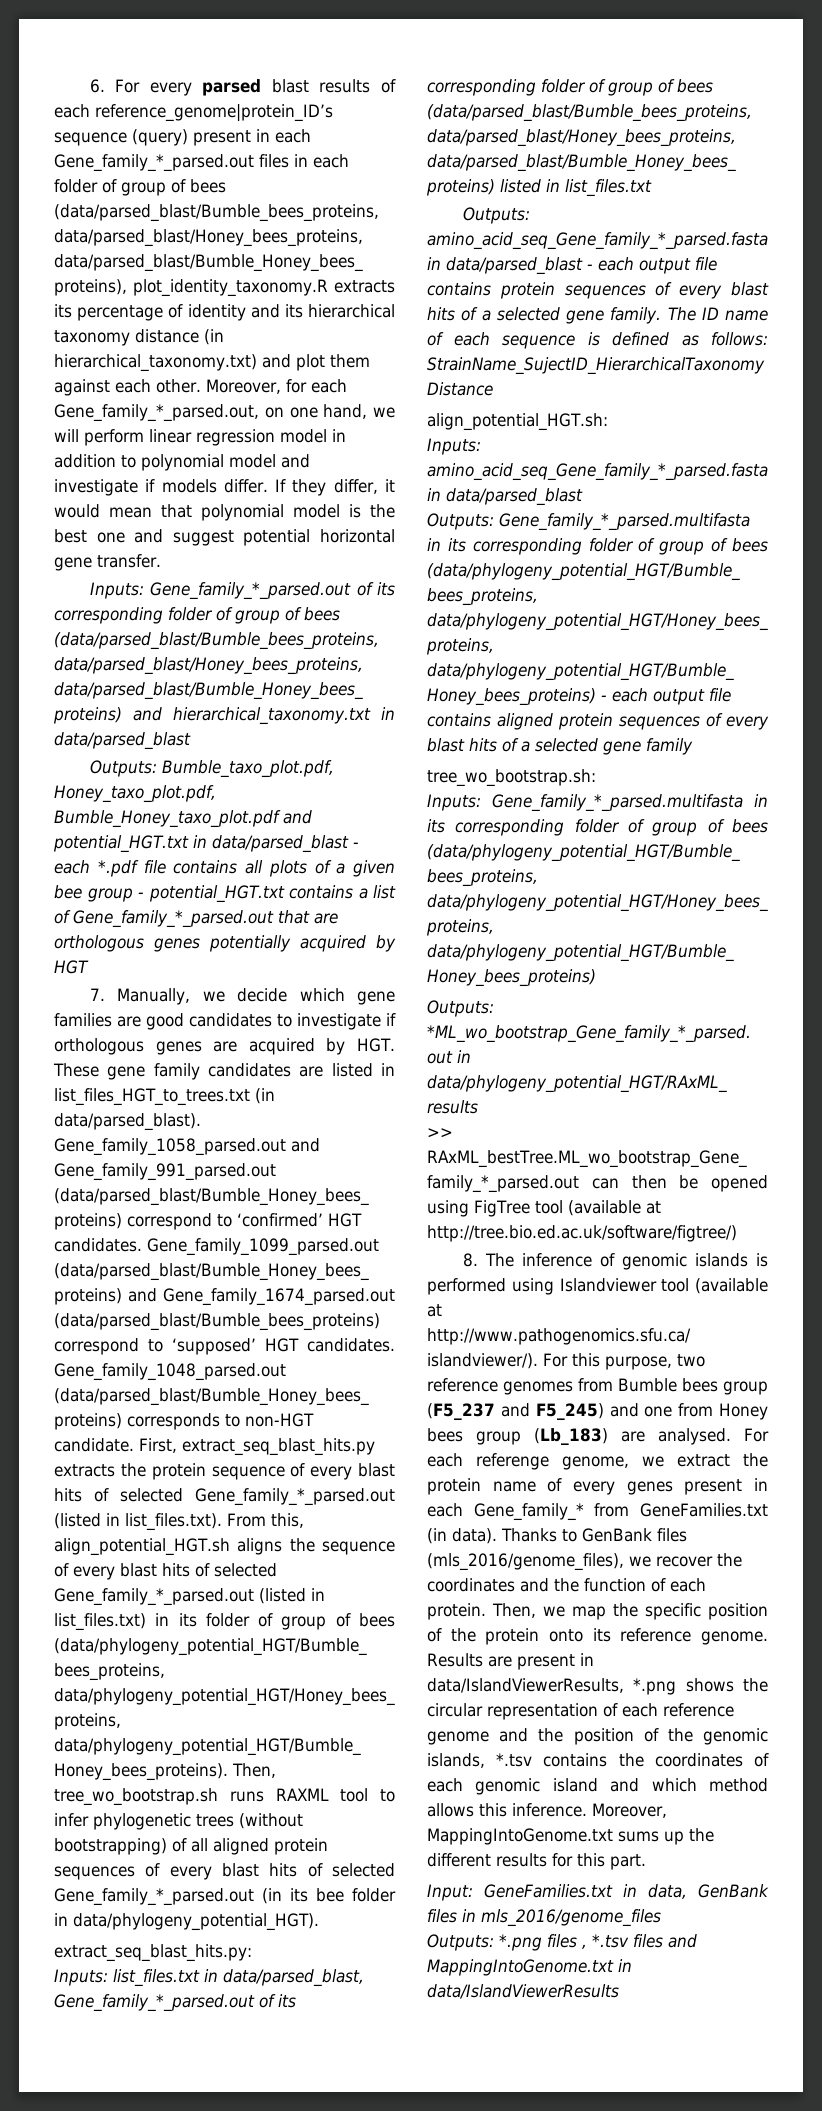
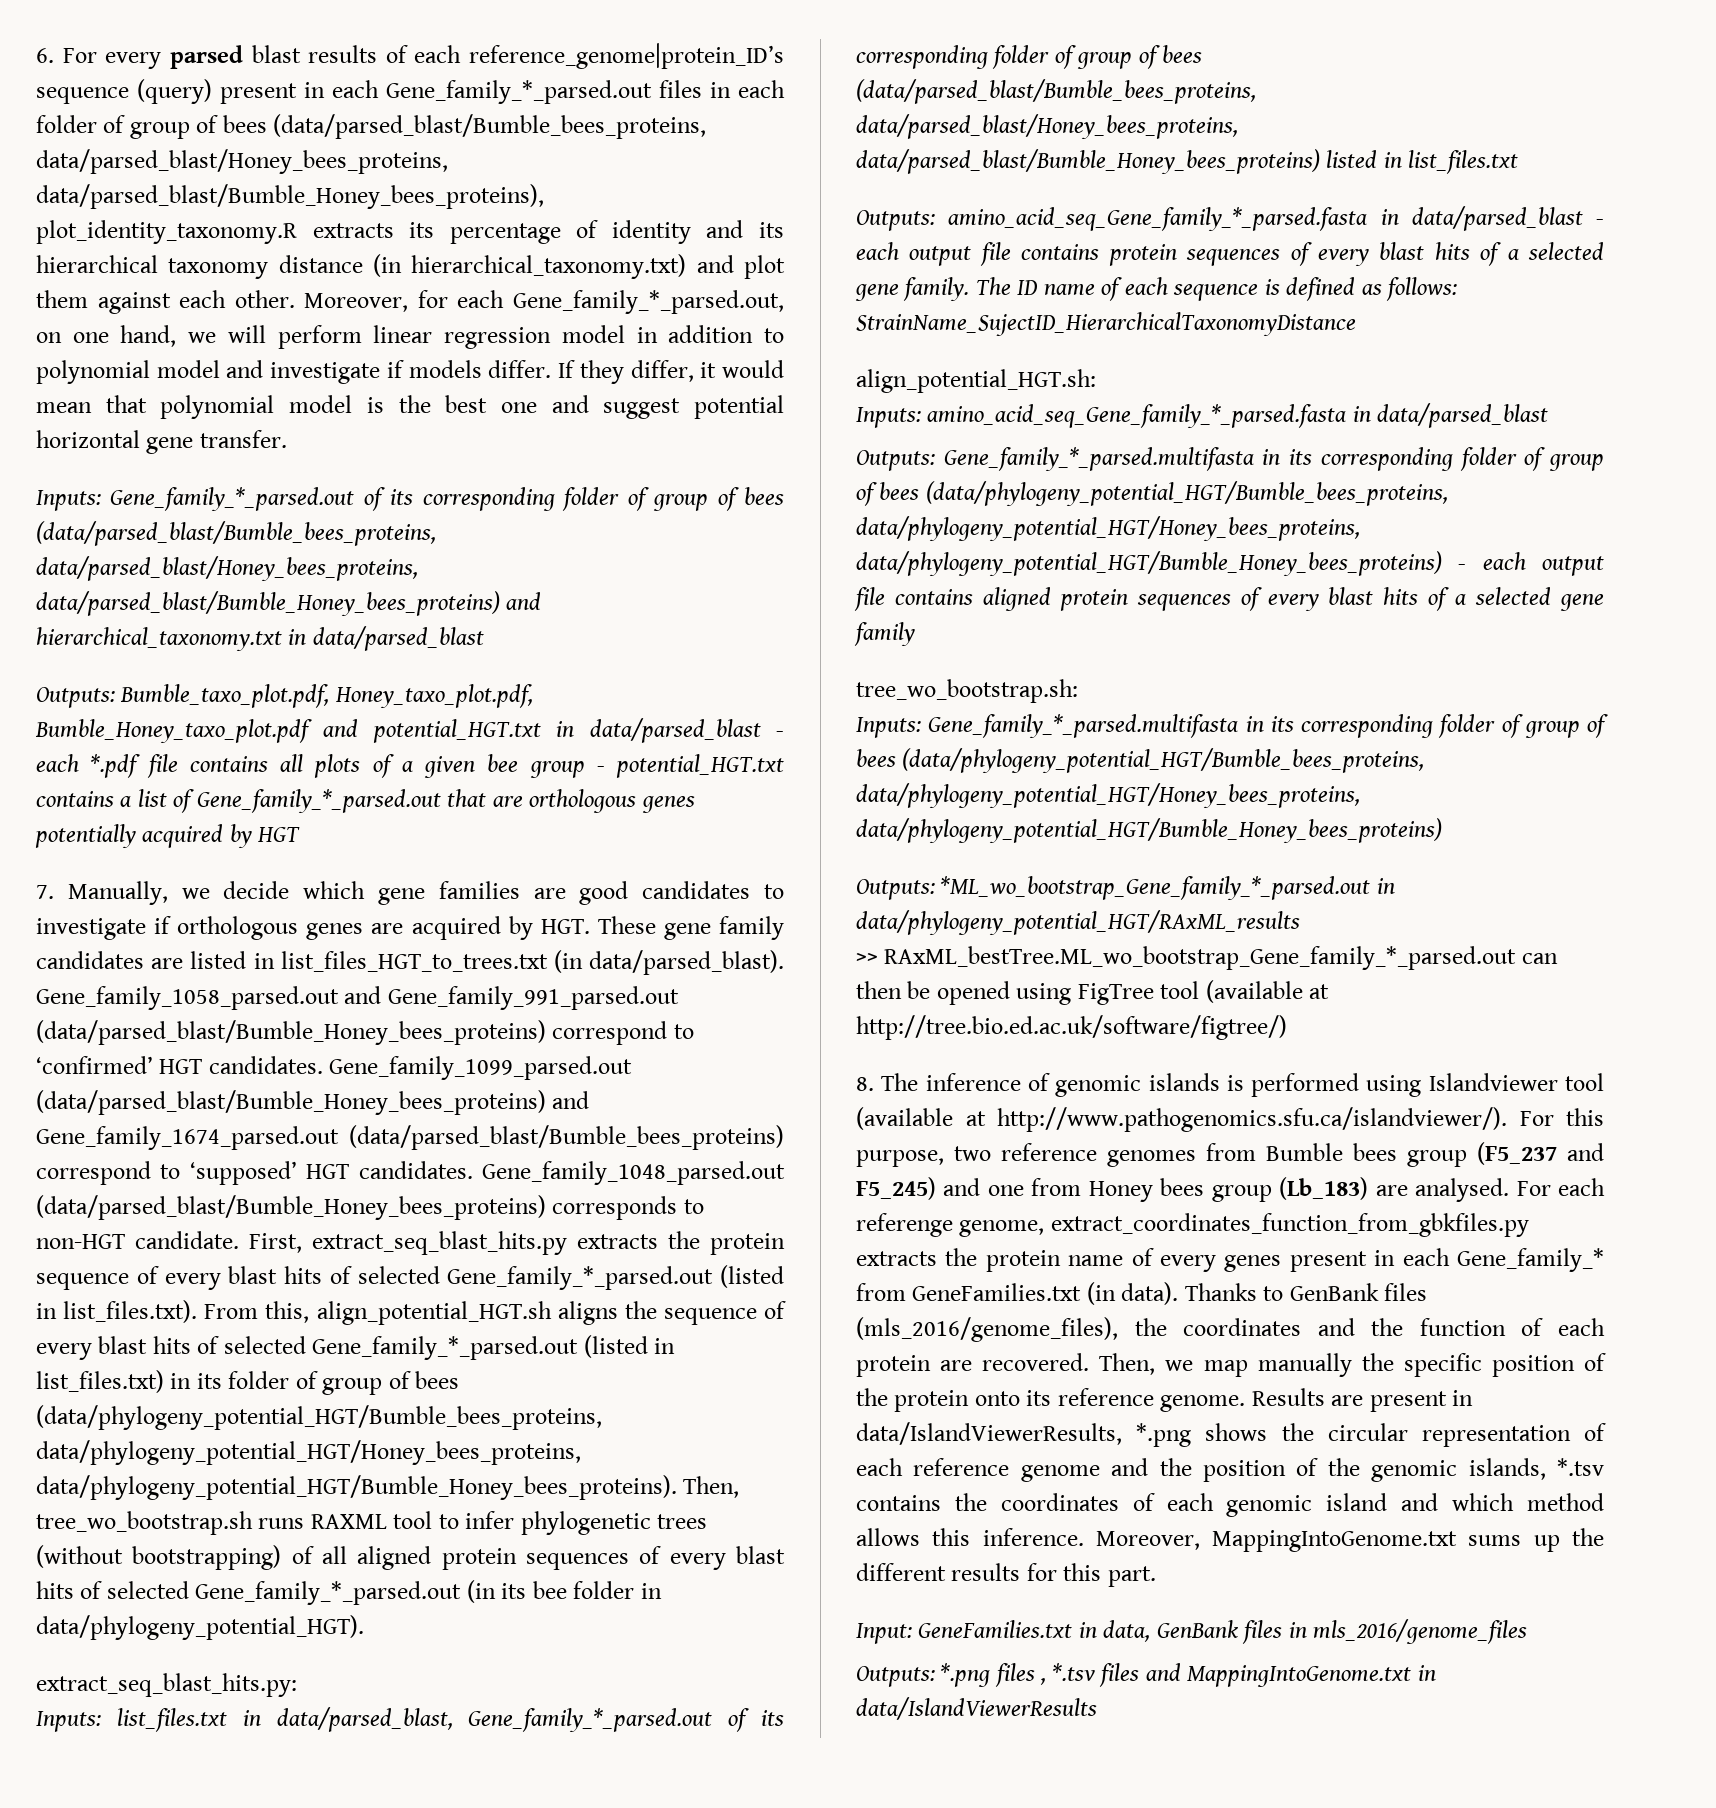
[642,1454,730,1467] we extract -> [1050,1213,1529,1237] [856,1251,937,1266] extract_coordinates_function_from_gbkfiles.py extracts
[629,1556,713,1567] we recover -> (1118, 1329) none
[427,1603,486,1620] protein. -> [856,1353,1090,1377] protein are recovered.
(606, 1613) none -> [1257,1353,1352,1377] manually

